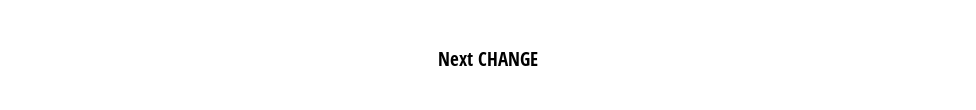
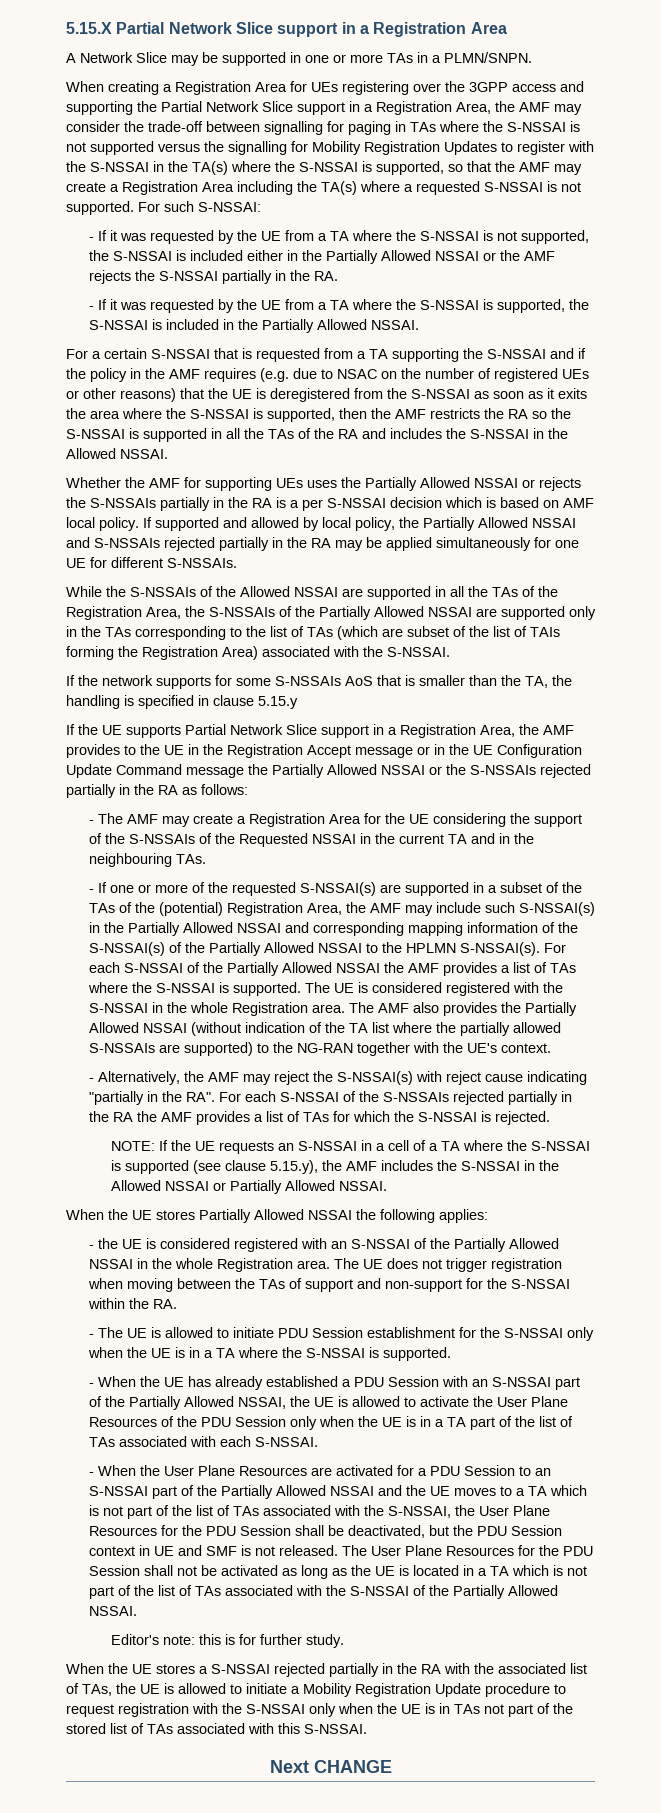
(437, 59) none -> [66,22,507,37] [66,52,532,66] [66,81,584,95] [66,101,582,115] [66,121,580,135] [66,141,594,155] [66,161,582,175] [66,181,581,195] [66,201,261,215] [88,230,589,244] [88,250,555,264] [88,270,338,284] [88,299,589,313] [88,319,419,333] [66,348,586,362] [66,368,589,382] [66,388,587,402] [66,408,571,422] [66,428,568,442] [66,448,168,459] [66,477,581,491] [66,497,594,511] [66,517,576,531] [66,537,579,551] [66,557,237,568] [66,586,558,600] [66,606,596,620] [66,626,560,640] [66,646,450,660] [66,675,572,689] [66,695,298,709] [66,724,574,738] [66,744,582,758] [66,764,591,778] [66,784,248,798] [88,813,582,827] [88,833,534,847] [88,853,206,867] [88,882,582,896] [88,902,595,916] [88,922,578,936] [88,942,566,956] [88,962,576,976] [87,982,563,996] [88,1002,577,1016] [88,1022,561,1036] [88,1042,551,1056] [88,1071,587,1085] [88,1091,572,1105] [88,1111,550,1125] [111,1140,591,1154] [111,1160,560,1174] [111,1180,388,1194] [66,1209,488,1223] [88,1238,559,1252] [88,1258,562,1272] [87,1278,570,1292] [87,1298,177,1309] [88,1327,594,1341] [87,1347,451,1361] [88,1376,580,1390] [88,1396,568,1410] [88,1416,573,1430] [88,1436,318,1447] [88,1465,551,1476] [88,1485,587,1499] [88,1505,550,1519] [88,1525,562,1538] [88,1545,593,1556] [88,1565,587,1579] [88,1585,558,1599] [88,1606,137,1616] [111,1634,345,1648] [66,1663,587,1677] [66,1683,566,1697] [66,1703,573,1717] [66,1723,367,1734] 5.15.X Partial Network Slice support in a Registration Area // A Network Slice may be supported in one or more TAs in a PLMN/SNPN. // When creating a Registration Area for UEs registering over the 3GPP access and supporting the Partial Network Slice support in a Registration Area, the AMF may consider the trade-off between signalling for paging in TAs where the S-NSSAI is not supported versus the signalling for Mobility Registration Updates to register with the S-NSSAI in the TA(s) where the S-NSSAI is supported, so that the AMF may create a Registration Area including the TA(s) where a requested S-NSSAI is not supported. For such S-NSSAI: // - If it was requested by the UE from a TA where the S-NSSAI is not supported, the S-NSSAI is included either in the Partially Allowed NSSAI or the AMF rejects the S-NSSAI partially in the RA. // - If it was requested by the UE from a TA where the S-NSSAI is supported, the S-NSSAI is included in the Partially Allowed NSSAI. // For a certain S-NSSAI that is requested from a TA supporting the S-NSSAI and if the policy in the AMF requires (e.g. due to NSAC on the number of registered UEs or other reasons) that the UE is deregistered from the S-NSSAI as soon as it exits the area where the S-NSSAI is supported, then the AMF restricts the RA so the S-NSSAI is supported in all the TAs of the RA and includes the S-NSSAI in the Allowed NSSAI. // Whether the AMF for supporting UEs uses the Partially Allowed NSSAI or rejects the S-NSSAIs partially in the RA is a per S-NSSAI decision which is based on AMF local policy. If supported and allowed by local policy, the Partially Allowed NSSAI and S-NSSAIs rejected partially in the RA may be applied simultaneously for one UE for different S-NSSAIs. // While the S-NSSAIs of the Allowed NSSAI are supported in all the TAs of the Registration Area, the S-NSSAIs of the Partially Allowed NSSAI are supported only in the TAs corresponding to the list of TAs (which are subset of the list of TAIs forming the Registration Area) associated with the S-NSSAI. // If the network supports for some S-NSSAIs AoS that is smaller than the TA, the handling is specified in clause 5.15.y // If the UE supports Partial Network Slice support in a Registration Area, the AMF provides to the UE in the Registration Accept message or in the UE Configuration Update Command message the Partially Allowed NSSAI or the S-NSSAIs rejected partially in the RA as follows: // - The AMF may create a Registration Area for the UE considering the support of the S-NSSAIs of the Requested NSSAI in the current TA and in the neighbouring TAs. // - If one or more of the requested S-NSSAI(s) are supported in a subset of the TAs of the (potential) Registration Area, the AMF may include such S-NSSAI(s) in the Partially Allowed NSSAI and corresponding mapping information of the S-NSSAI(s) of the Partially Allowed NSSAI to the HPLMN S-NSSAI(s). For each S-NSSAI of the Partially Allowed NSSAI the AMF provides a list of TAs where the S-NSSAI is supported. The UE is considered registered with the S-NSSAI in the whole Registration area. The AMF also provides the Partially Allowed NSSAI (without indication of the TA list where the partially allowed S-NSSAIs are supported) to the NG-RAN together with the UE's context. // - Alternatively, the AMF may reject the S-NSSAI(s) with reject cause indicating "partially in the RA". For each S-NSSAI of the S-NSSAIs rejected partially in the RA the AMF provides a list of TAs for which the S-NSSAI is rejected. // NOTE: If the UE requests an S-NSSAI in a cell of a TA where the S-NSSAI is supported (see clause 5.15.y), the AMF includes the S-NSSAI in the Allowed NSSAI or Partially Allowed NSSAI. // When the UE stores Partially Allowed NSSAI the following applies: // - the UE is considered registered with an S-NSSAI of the Partially Allowed NSSAI in the whole Registration area. The UE does not trigger registration when moving between the TAs of support and non-support for the S-NSSAI within the RA. // - The UE is allowed to initiate PDU Session establishment for the S-NSSAI only when the UE is in a TA where the S-NSSAI is supported. // - When the UE has already established a PDU Session with an S-NSSAI part of the Partially Allowed NSSAI, the UE is allowed to activate the User Plane Resources of the PDU Session only when the UE is in a TA part of the list of TAs associated with each S-NSSAI. // - When the User Plane Resources are activated for a PDU Session to an S-NSSAI part of the Partially Allowed NSSAI and the UE moves to a TA which is not part of the list of TAs associated with the S-NSSAI, the User Plane Resources for the PDU Session shall be deactivated, but the PDU Session context in UE and SMF is not released. The User Plane Resources for the PDU Session shall not be activated as long as the UE is located in a TA which is not part of the list of TAs associated with the S-NSSAI of the Partially Allowed NSSAI. // Editor's note: this is for further study. // When the UE stores a S-NSSAI rejected partially in the RA with the associated list of TAs, the UE is allowed to initiate a Mobility Registration Update procedure to request registration with the S-NSSAI only when the UE is in TAs not part of the stored list of TAs associated with this S-NSSAI. //

